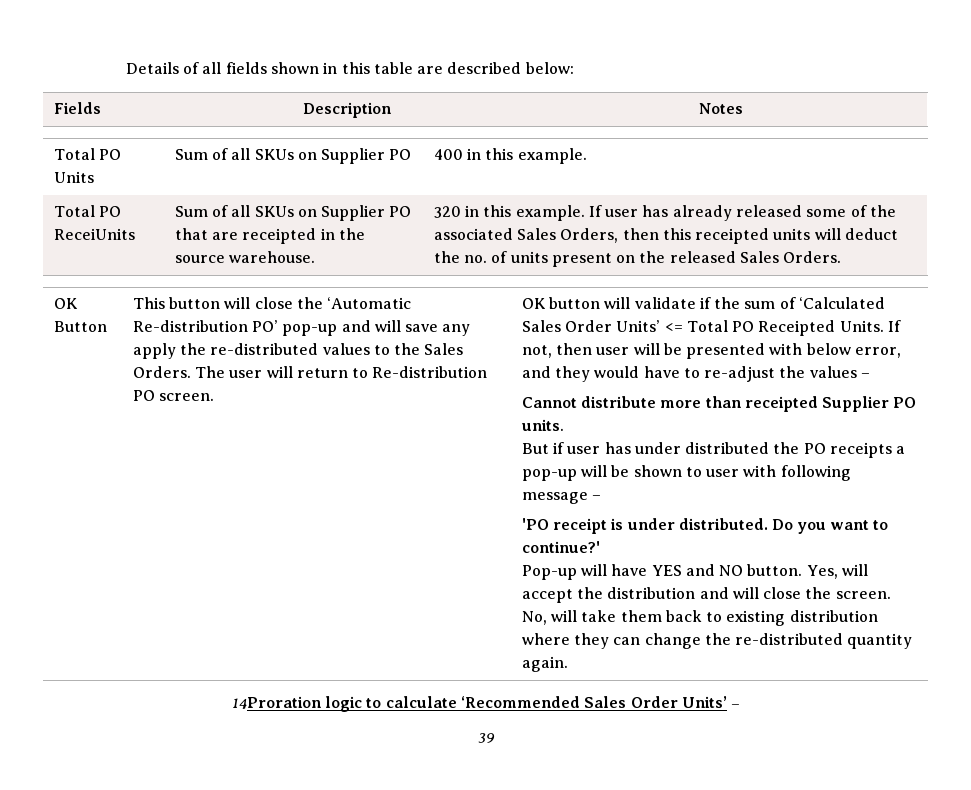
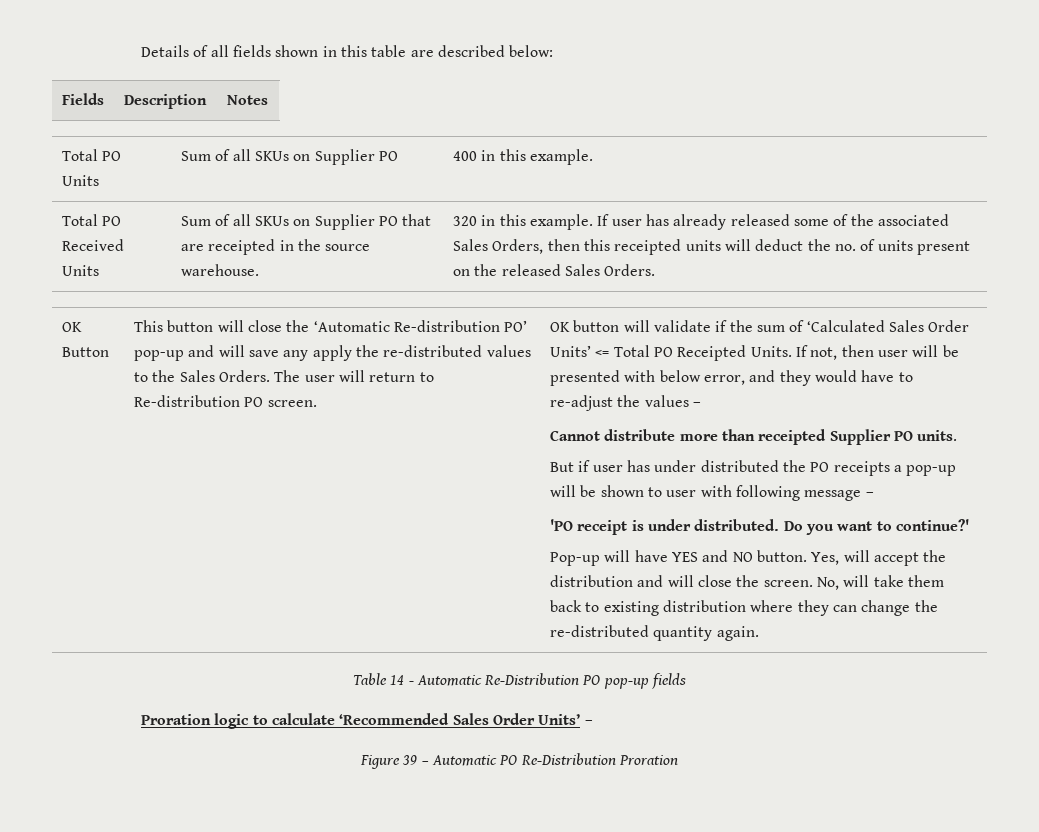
[53,228,135,240] ReceiUnits -> [61,239,124,251] [61,265,99,276] Received Units
[231,696,322,709] 14Proration -> [352,673,687,689] [141,714,212,725] Table 14 - Automatic Re-Distribution PO pop-up fields // Proration
[477,733,495,743] 39 -> [360,753,678,769] Figure 39 – Automatic PO Re-Distribution Proration

